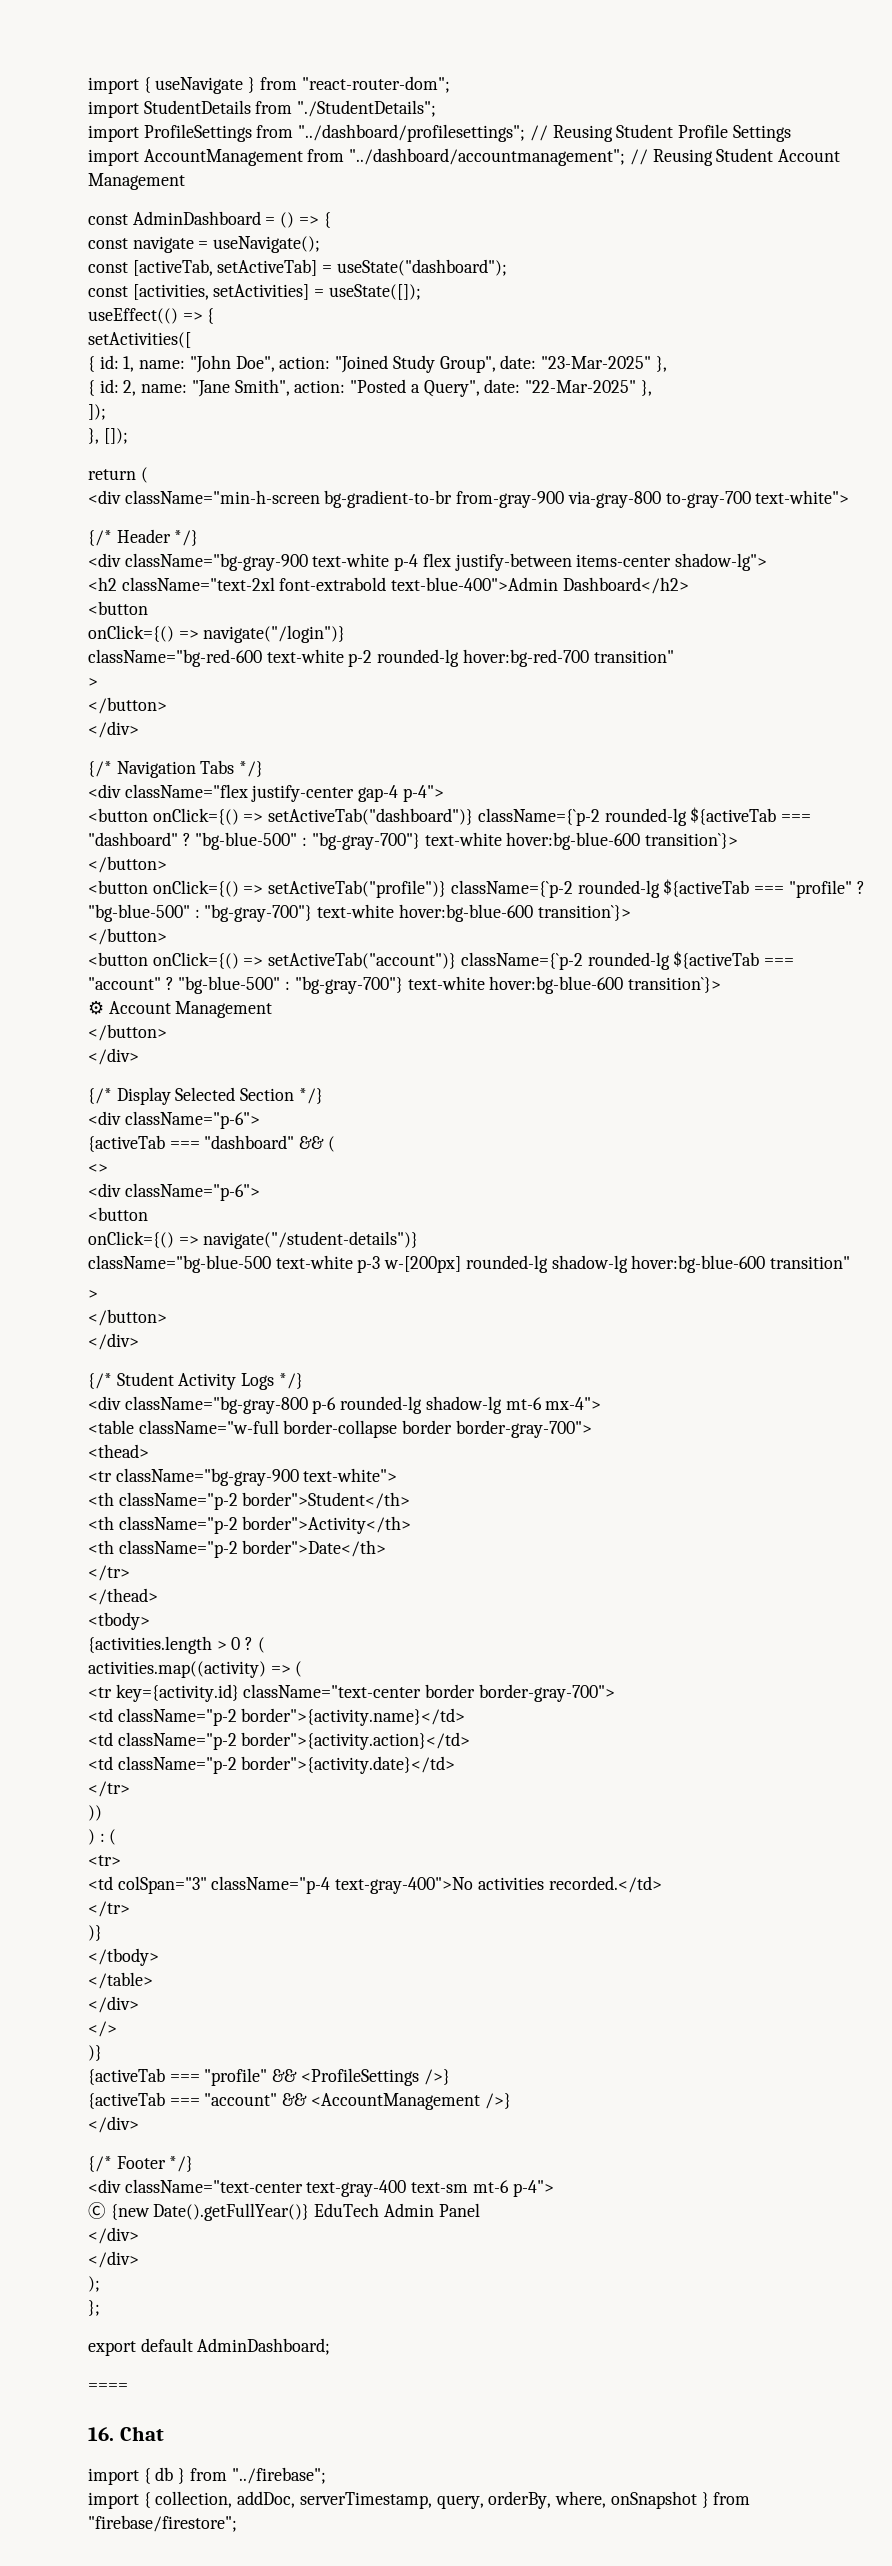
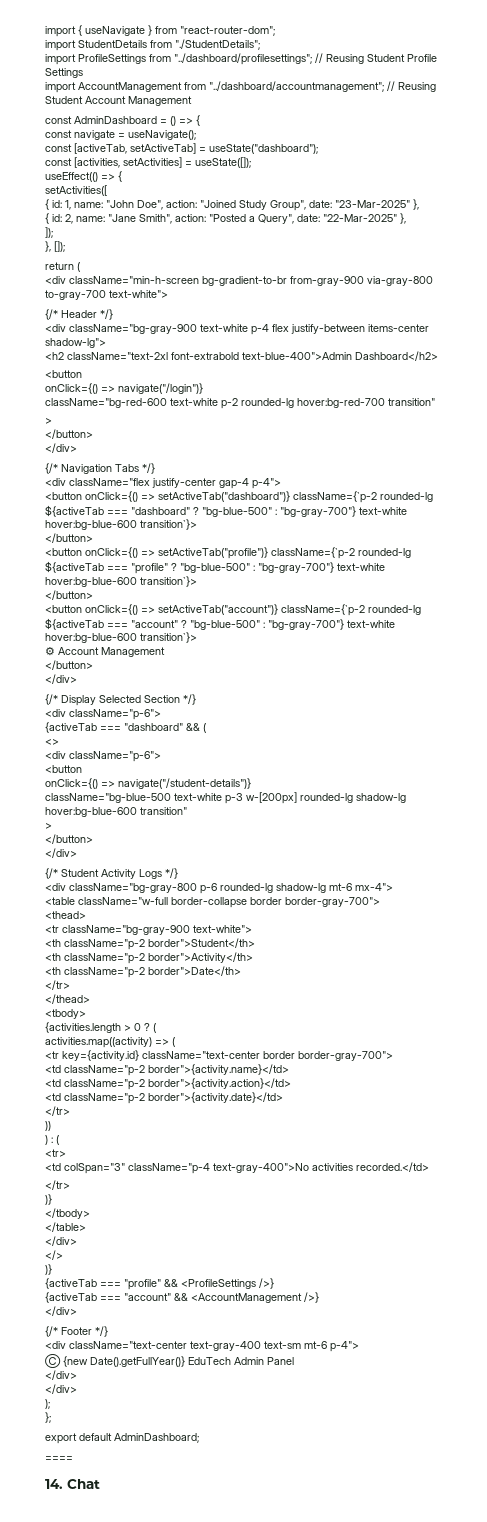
[88,2427,114,2441] 16. -> [45,1479,63,1489] 14.
[88,2467,326,2485] [88,2491,751,2509] [88,2515,237,2532] // import { db } from "../firebase"; // import { collection, addDoc, serverTimestamp, query, orderBy, where, onSnapshot } from "firebase/firestore"; -> (100, 1484) none

